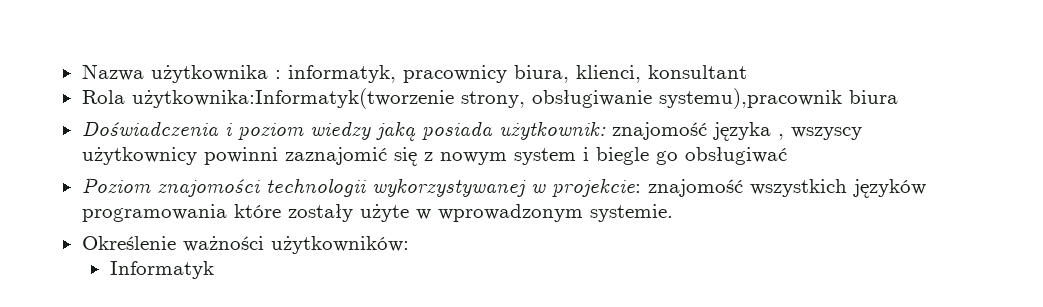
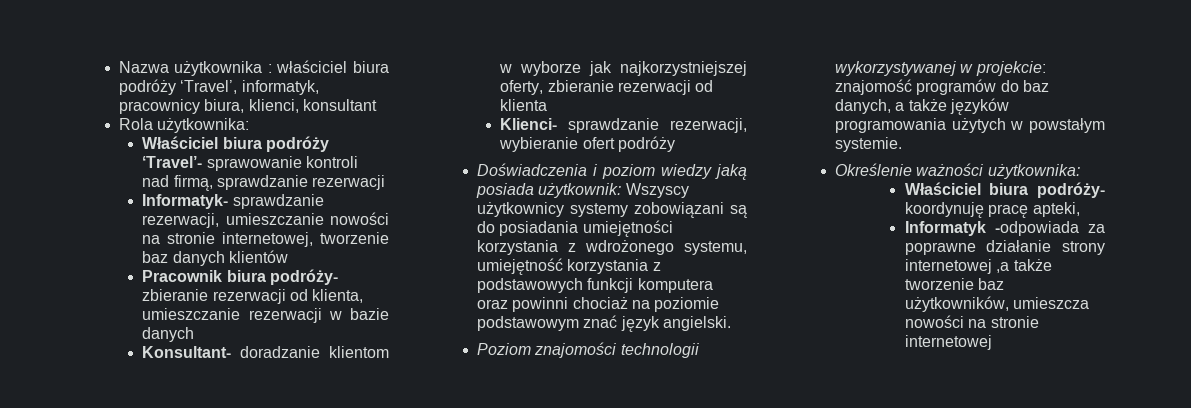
(281, 74) none -> [276,60,389,73] [118,79,238,95] właściciel biura podróży ‘Travel’,
[131,88,898,109] użytkownika:Informatyk(tworzenie strony, obsługiwanie systemu),pracownik biura -> [157,118,250,133] [142,136,329,152] [142,156,358,171] [142,175,386,191] [142,194,324,209] [142,212,389,228] [142,232,389,247] [142,250,288,266] [142,269,338,285] [142,289,364,304] [142,308,390,323] [142,327,195,342] [142,346,389,358] [499,61,747,76] [500,80,714,95] [500,99,548,111] [500,118,747,133] [499,136,675,152] użytkownika: // Właściciel biura podróży ‘Travel’- sprawowanie kontroli nad firmą, sprawdzanie rezerwacji // Informatyk- sprawdzanie rezerwacji, umieszczanie nowości na stronie internetowej, tworzenie baz danych klientów // Pracownik biura podróży- zbieranie rezerwacji od klienta, umieszczanie rezerwacji w bazie danych // Konsultant- doradzanie klientom w wyborze jak najkorzystniejszej oferty, zbieranie rezerwacji od klienta // Klienci- sprawdzanie rezerwacji, wybieranie ofert podróży
[611,122,862,141] [81,147,787,166] znajomość języka , wszyscy użytkownicy powinni zaznajomić się z nowym system i biegle go obsługiwać -> [625,183,689,198] [476,202,747,218] [476,220,673,237] [476,240,747,255] [476,258,661,275] [476,278,713,293] [476,297,720,312] [476,315,731,332] Wszyscy użytkownicy systemy zobowiązani są do posiadania umiejętności korzystania z wdrożonego systemu, umiejętność korzystania z podstawowych funkcji komputera oraz powinni chociaż na poziomie podstawowym znać język angielski.
[749,179,926,198] [81,204,673,222] [81,236,409,254] [109,261,214,279] wszystkich języków programowania które zostały użyte w wprowadzonym systemie. // Określenie ważności użytkowników: // Informatyk -> [916,79,1049,95] [834,98,1009,115] [834,118,1105,133] [834,137,902,152] [834,163,1080,179] [904,182,1105,198] [904,202,1080,218] [904,221,1105,236] [904,240,1105,255] [904,259,1052,274] [904,278,1005,290] [904,296,1090,312] [904,315,1039,328] [904,335,992,350] programów do baz danych, a także języków programowania użytych w powstałym systemie. // Określenie ważności użytkownika: // Właściciel biura podróży- koordynuję pracę apteki, // Informatyk -odpowiada za poprawne działanie strony internetowej ,a także tworzenie baz użytkowników, umieszcza nowości na stronie internetowej

